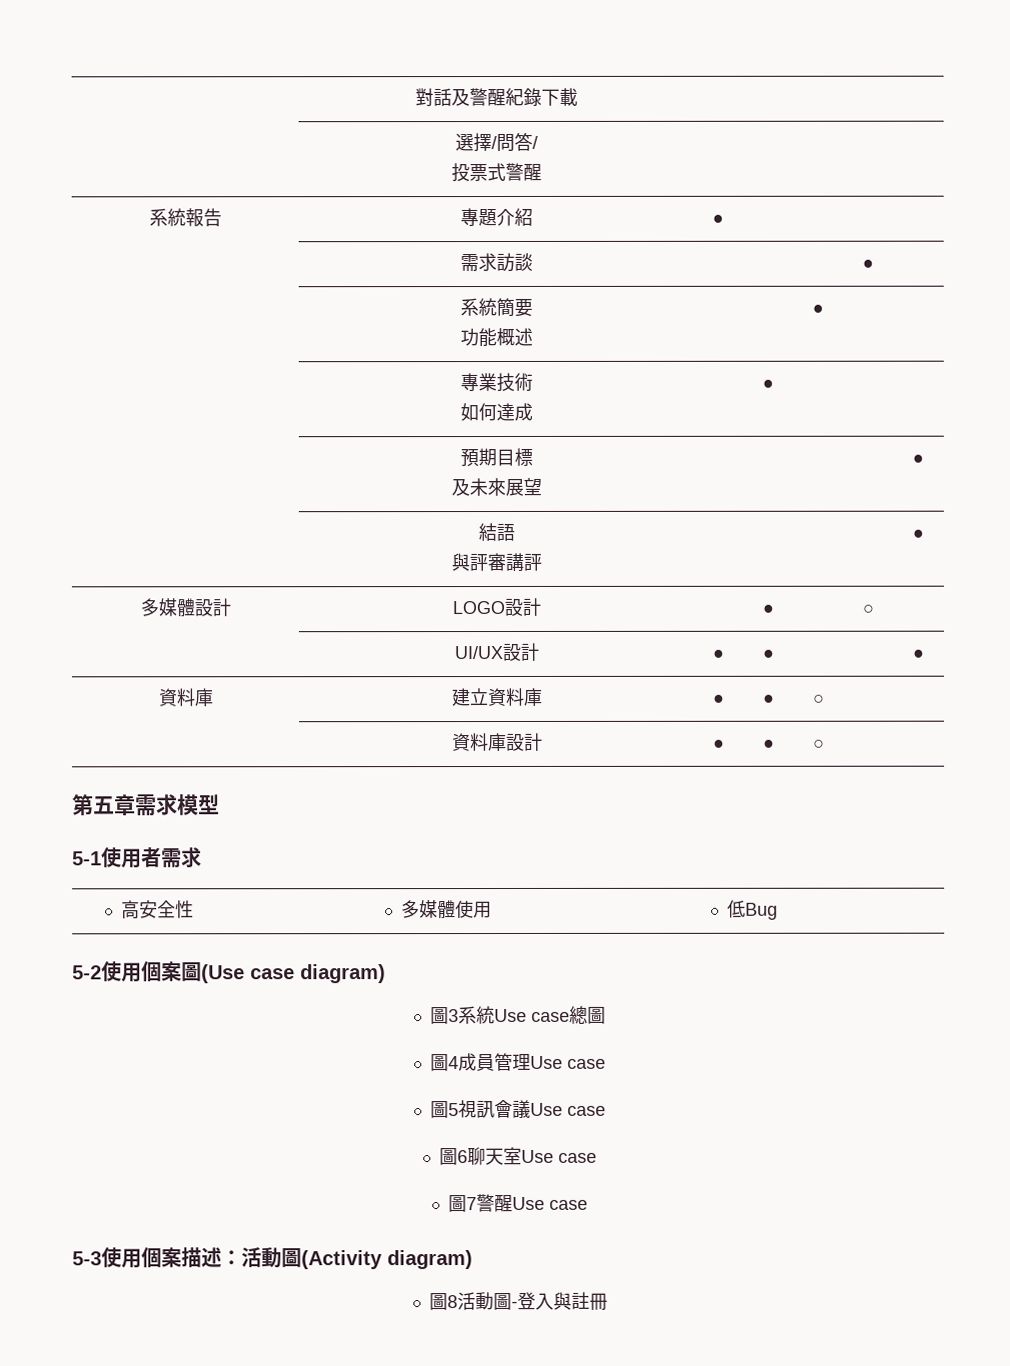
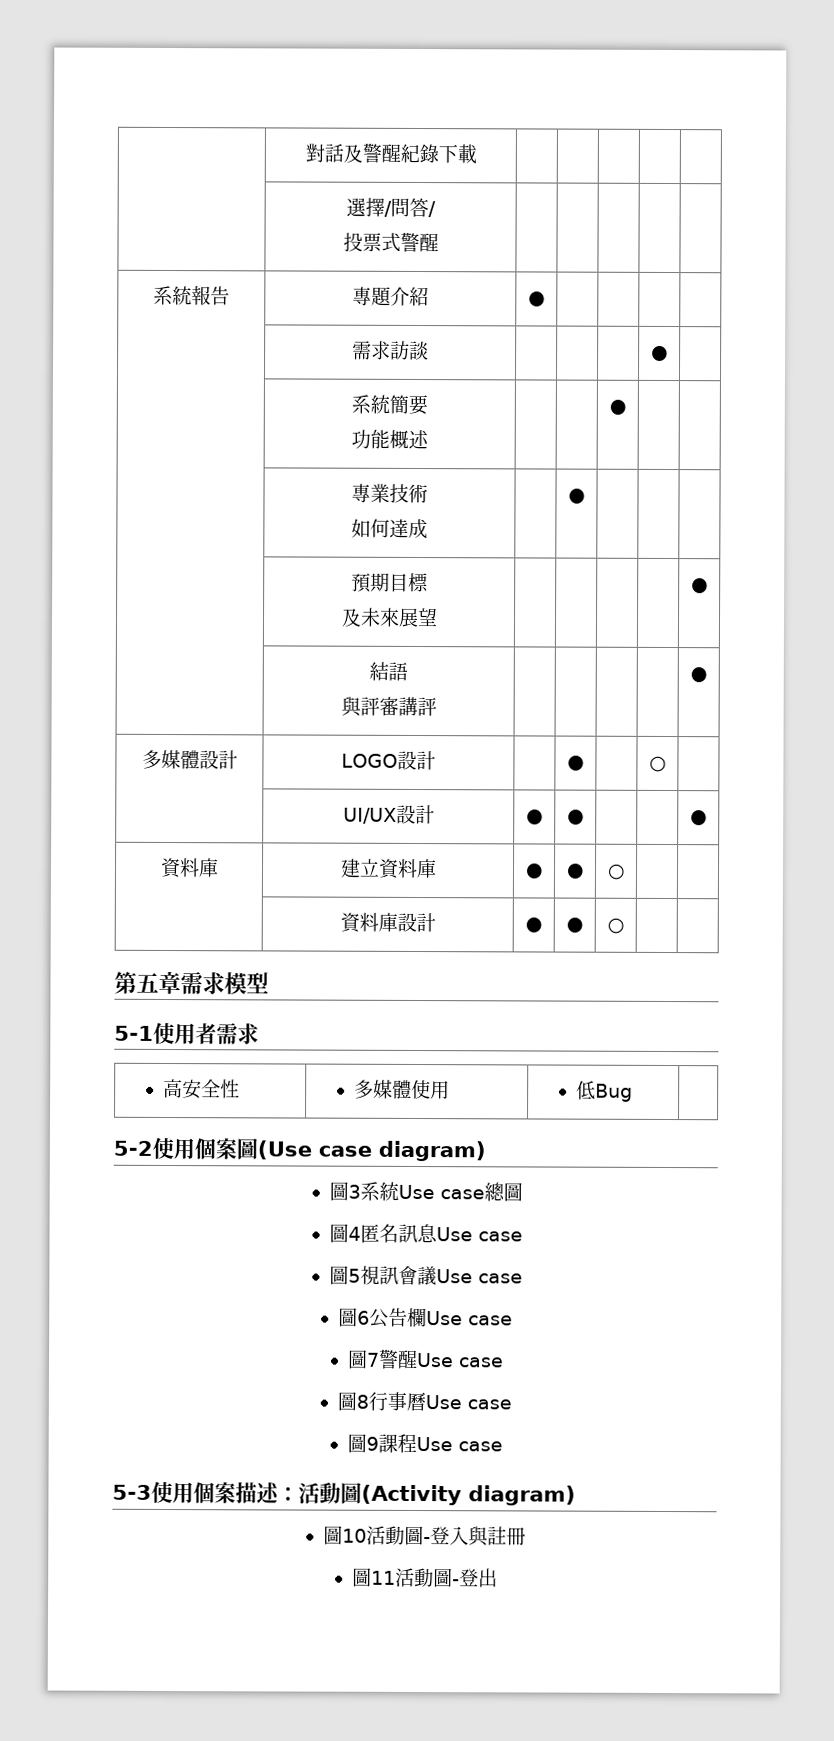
[458,1052,532,1072] 成員管理 -> [359,1223,438,1244] 匿名訊息
[467,1146,523,1166] 聊天室 -> [369,1307,428,1328] 公告欄
(589, 1204) none -> [337,1391,513,1412] [346,1433,503,1454] // 圖8行事曆Use case // 圖9課程Use case
[446,1295,458,1309] 8 -> [342,1528,368,1543] 10
(608, 1301) none -> [351,1567,498,1588] // 圖11活動圖-登出

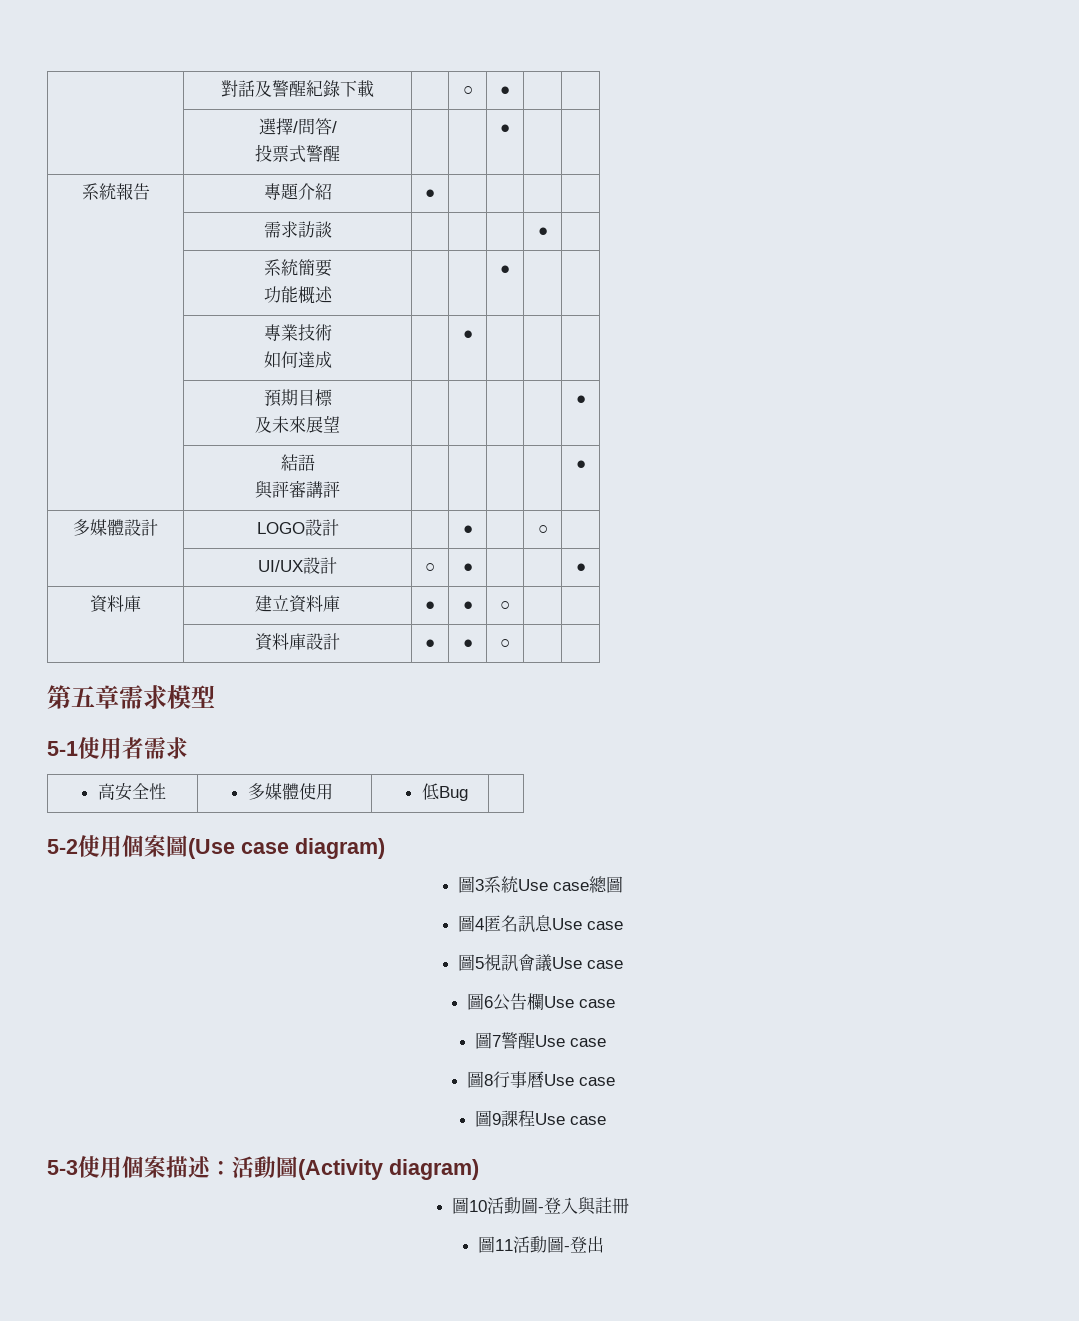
(477, 154) | -> [462,86,473,95] [500,86,510,95] ○ | ●
(439, 243) none -> [500,124,510,133] ●
[525,809,544,825] ● -> [425,563,435,572] ○

